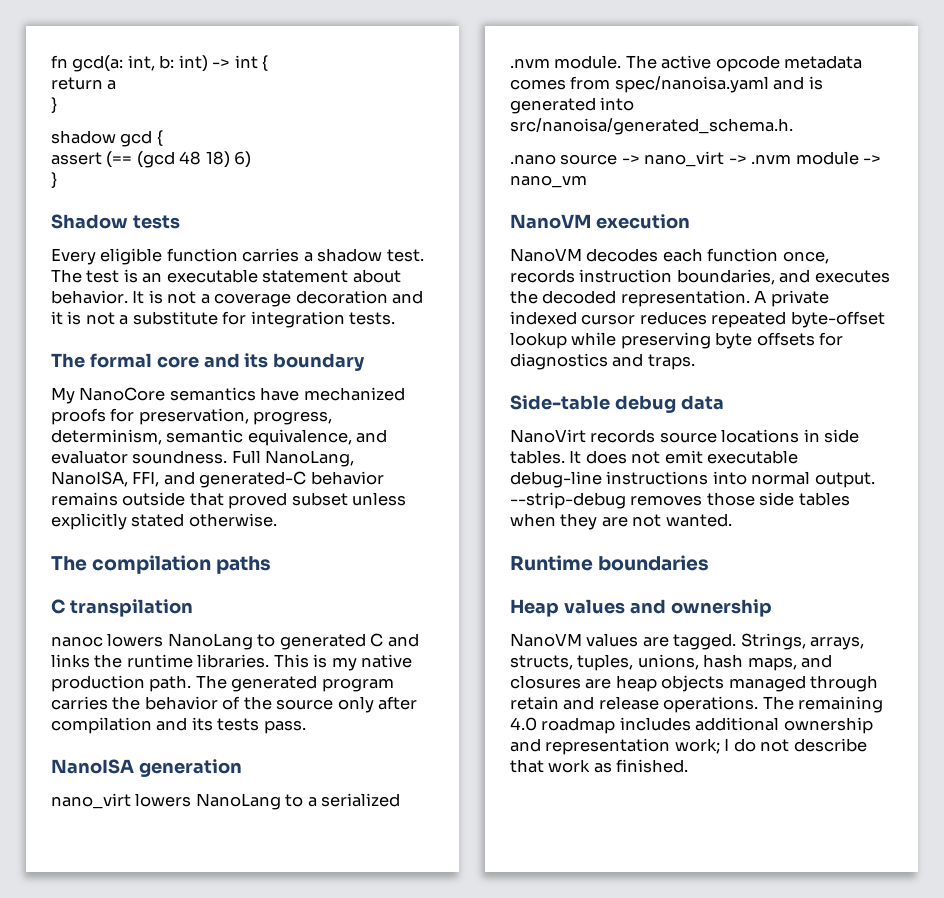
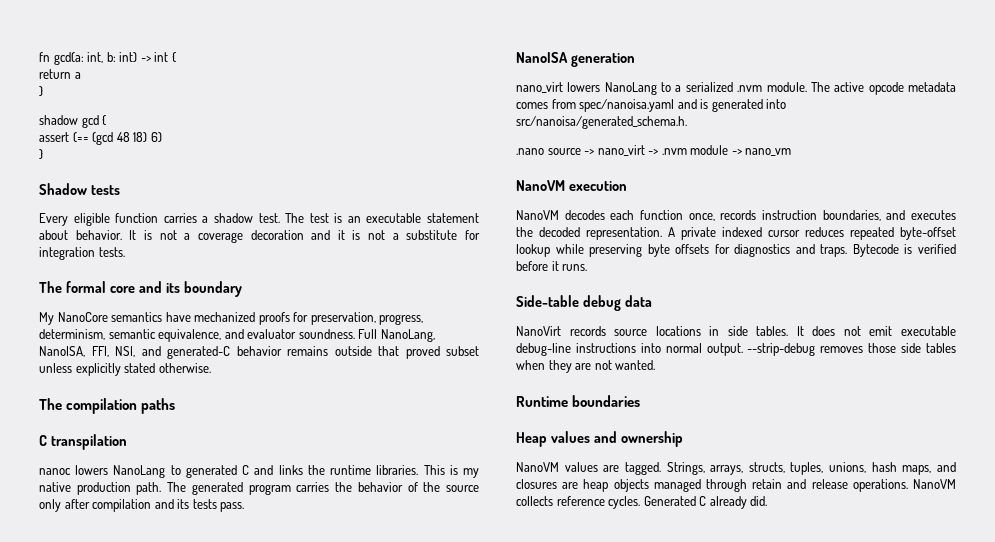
(160, 479) none -> [115,346,135,357] NSI,
(695, 362) none -> [852,244,956,257] [516,261,588,271] Bytecode is verified before it runs.
[762,696,884,713] [510,717,873,734] [510,738,867,755] [510,759,689,773] The remaining 4.0 roadmap includes additional ownership and representation work; I do not describe that work as finished. -> [913,479,956,489] [516,496,768,509] NanoVM collects reference cycles. Generated C already did.

